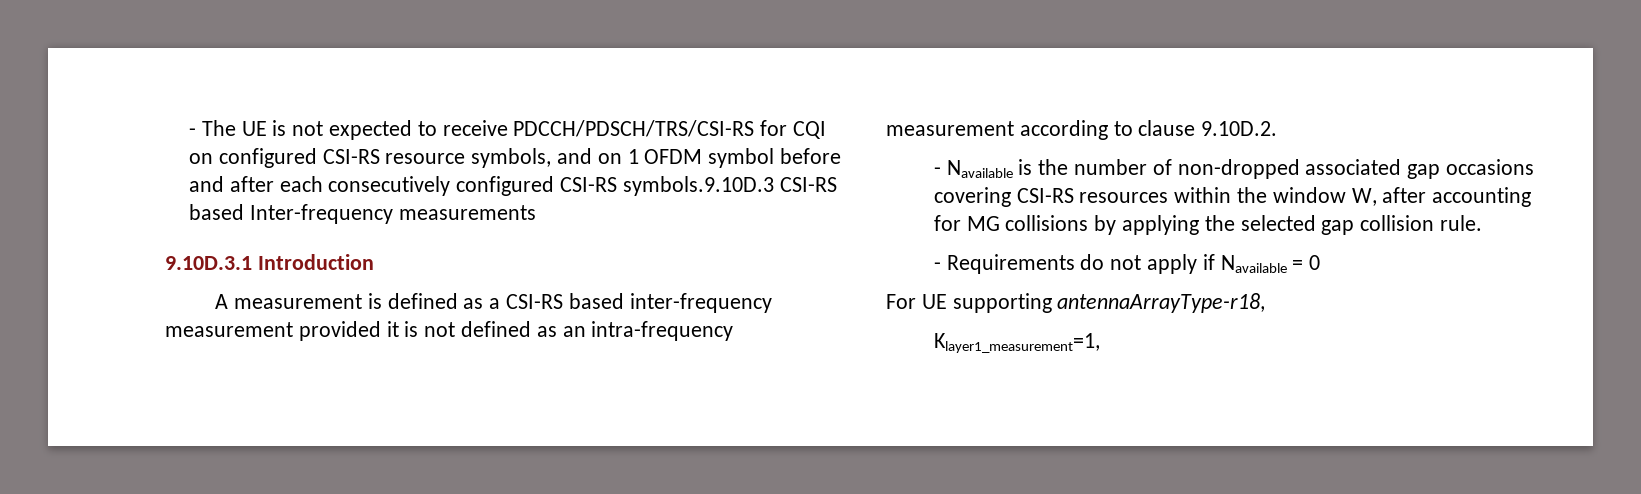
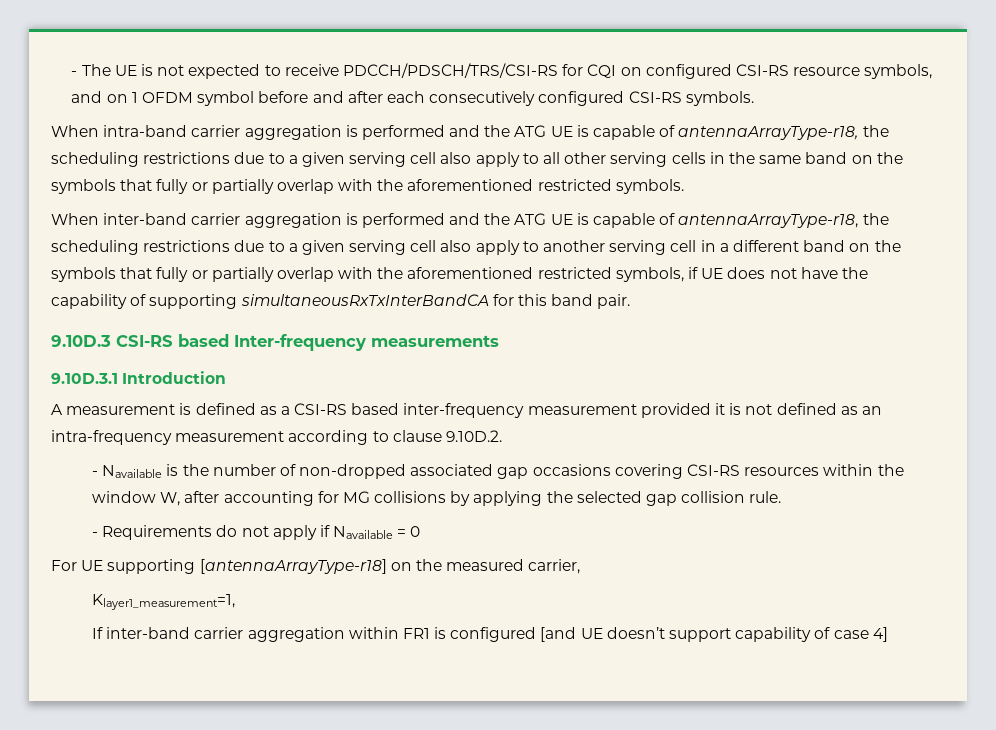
[622,176,774,196] symbols.9.10D.3 -> [685,91,754,106] [51,125,889,140] [51,152,903,167] [51,179,684,194] [51,213,889,228] [51,240,901,255] [51,267,868,282] [51,294,631,309] [51,335,111,347] symbols. // When intra-band carrier aggregation is performed and the ATG UE is capable of antennaArrayType-r18, the scheduling restrictions due to a given serving cell also apply to all other serving cells in the same band on the symbols that fully or partially overlap with the aforementioned restricted symbols. // When inter-band carrier aggregation is performed and the ATG UE is capable of antennaArrayType-r18, the scheduling restrictions due to a given serving cell also apply to another serving cell in a different band on the symbols that fully or partially overlap with the aforementioned restricted symbols, if UE does not have the capability of supporting simultaneousRxTxInterBandCA for this band pair. // 9.10D.3
[1057,293,1266,313] [933,333,1100,353] antennaArrayType-r18, // Klayer1_measurement=1, -> [199,559,581,574] [91,594,235,610] [91,627,888,642] [antennaArrayType-r18] on the measured carrier, // Klayer1_measurement=1, // If inter-band carrier aggregation within FR1 is configured [and UE doesn’t support capability of case 4]

